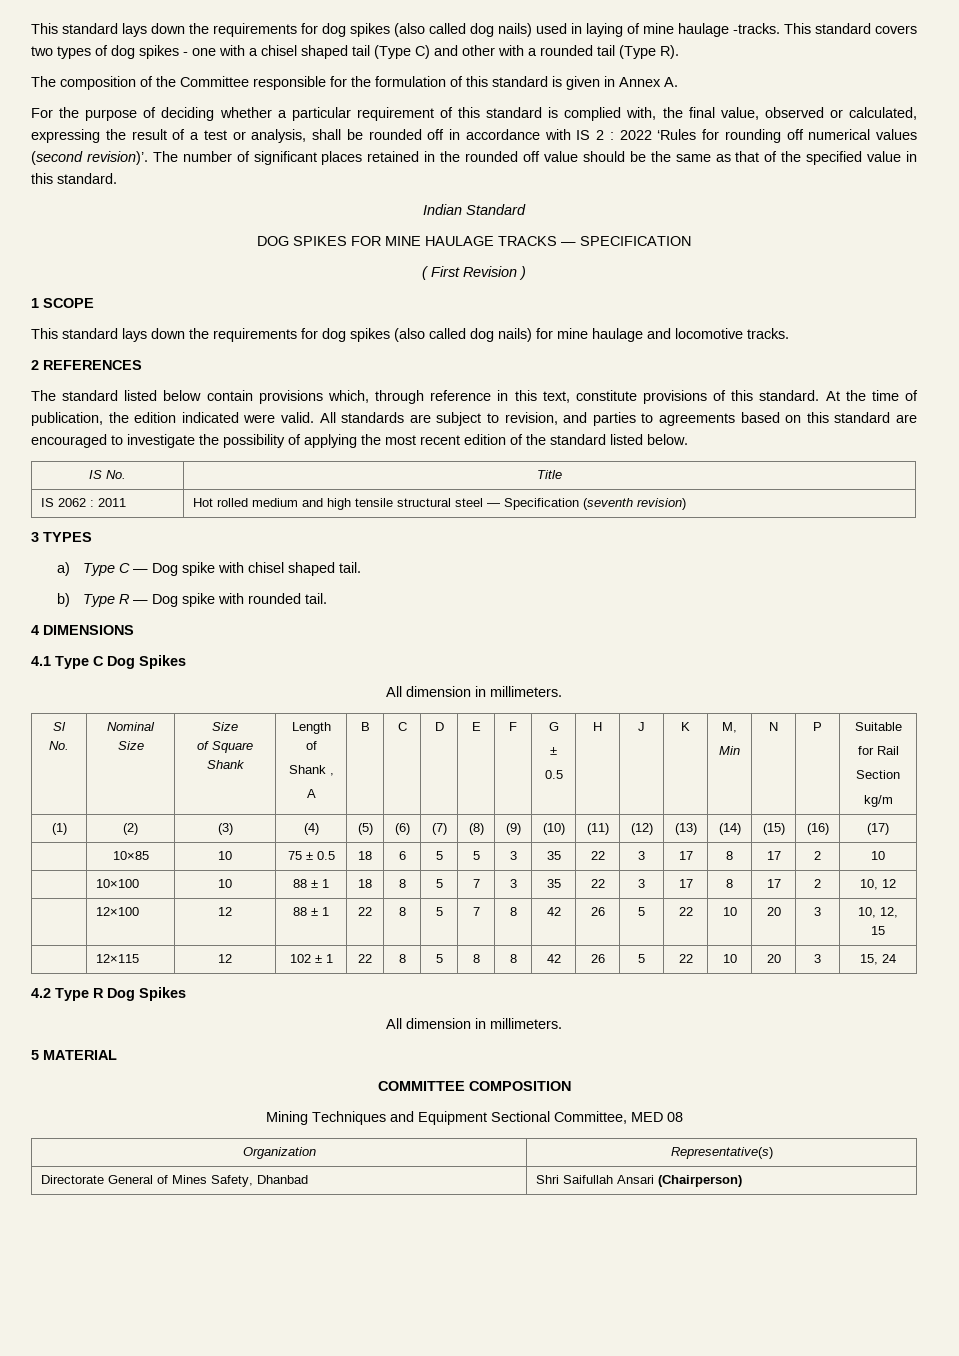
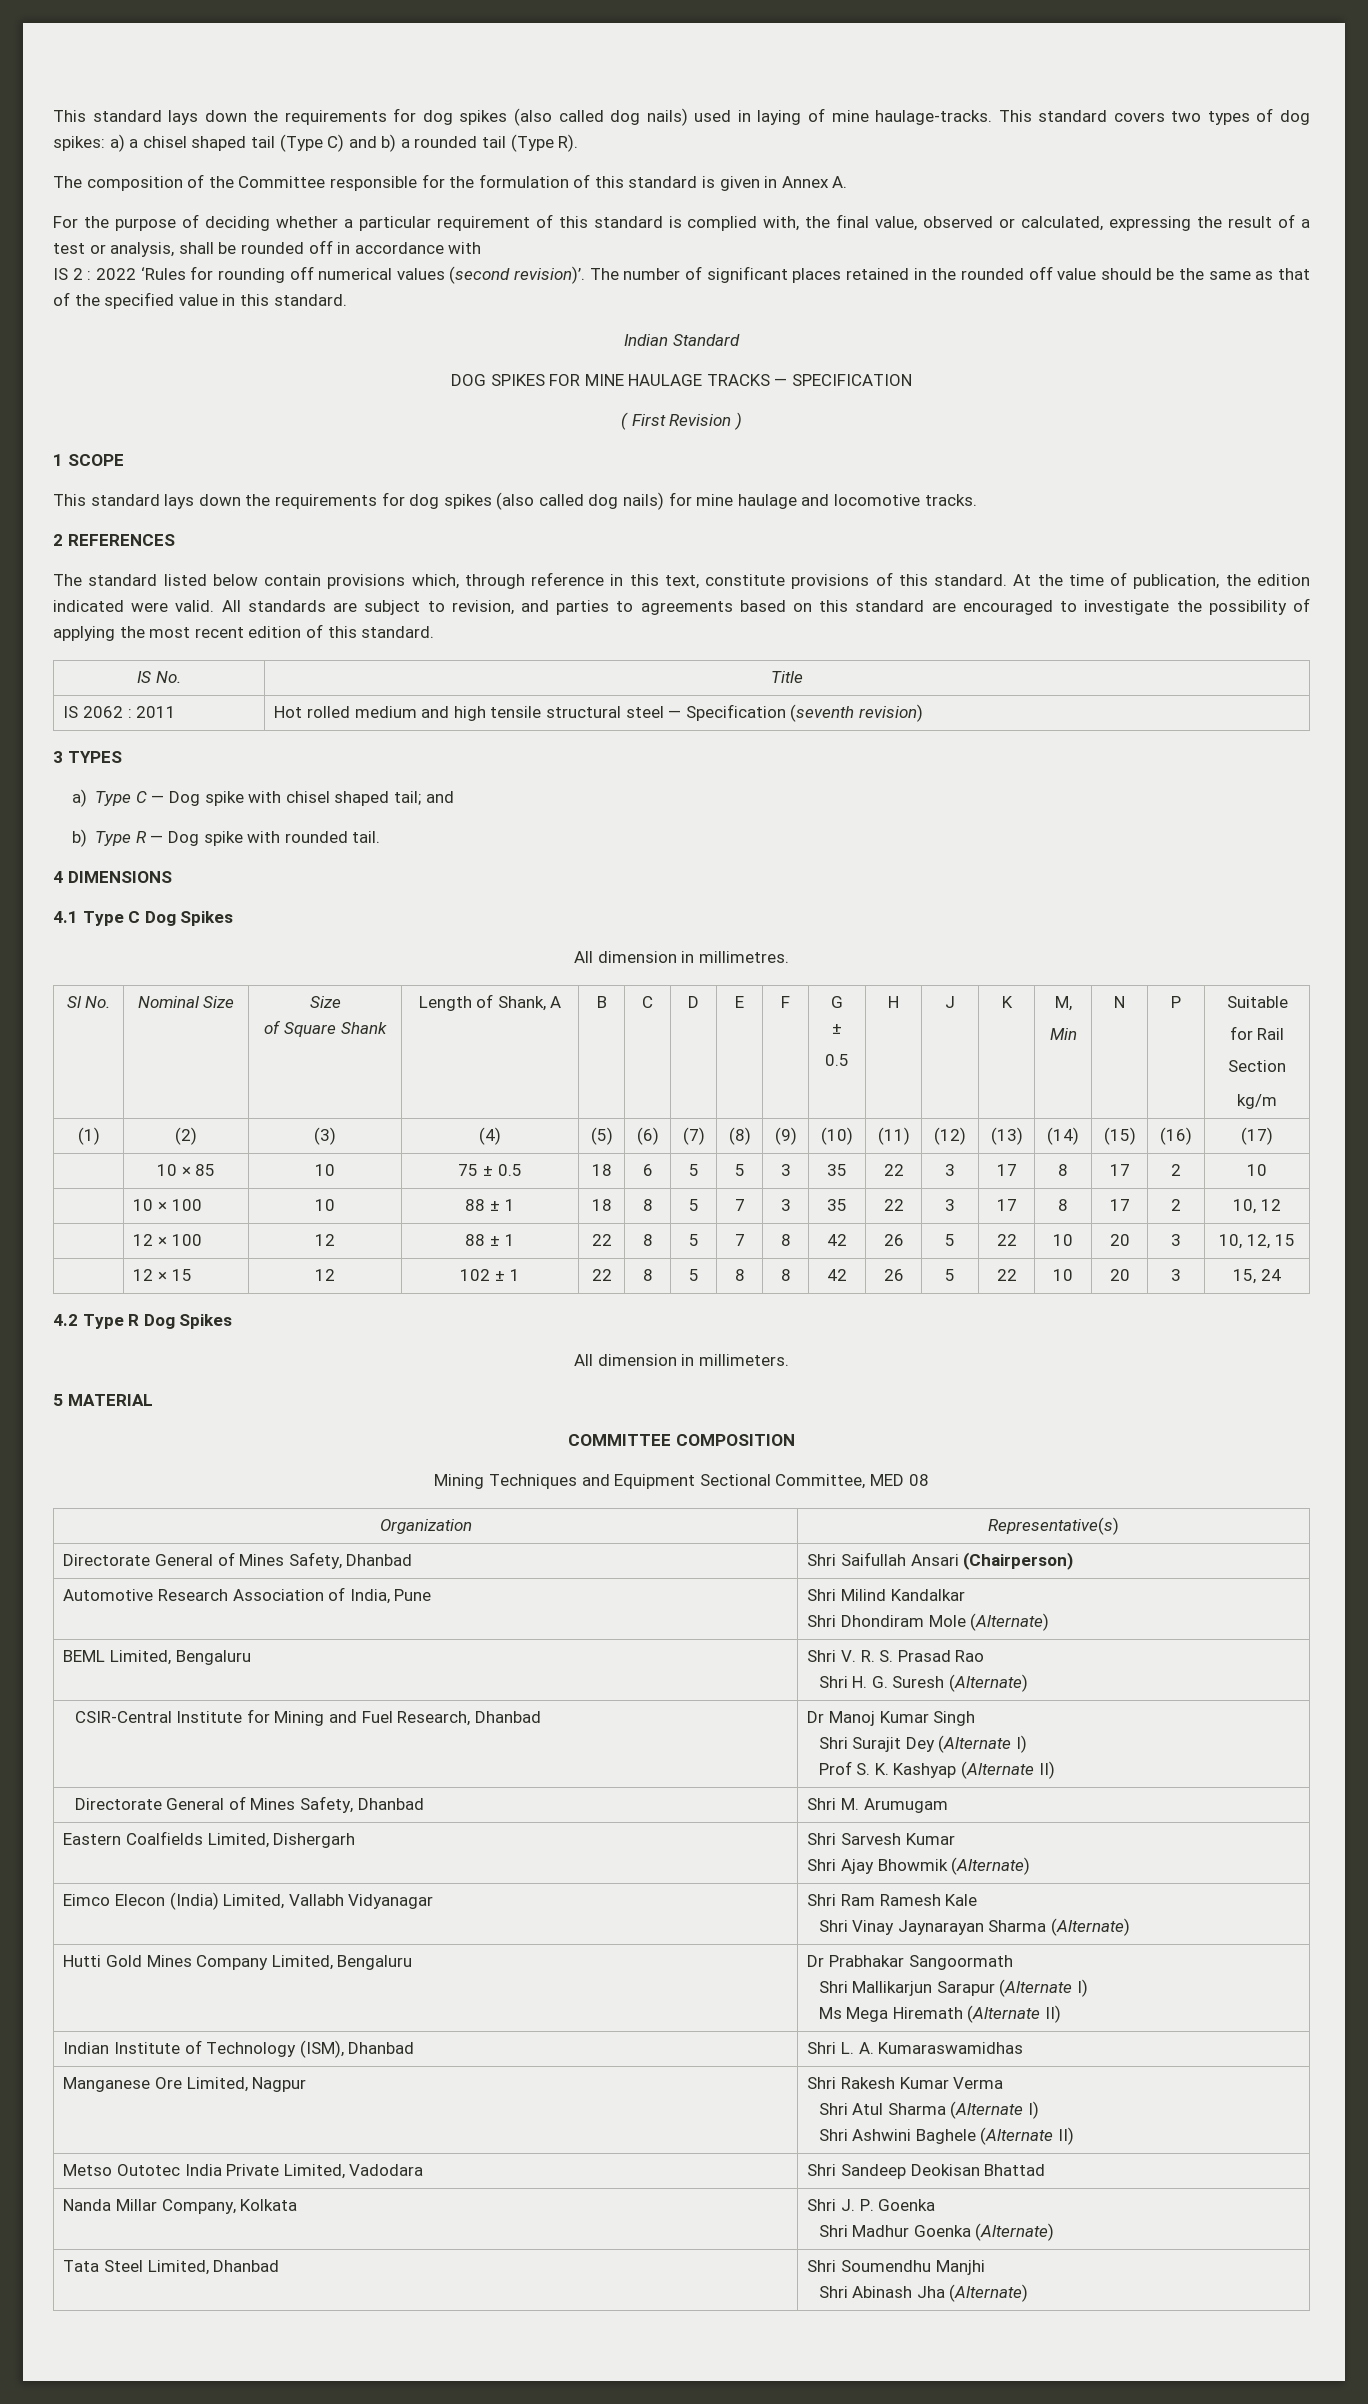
[678,23,780,37] haulage -tracks. -> [875,110,993,125] haulage-tracks.
[139,45,245,59] spikes - one with -> [53,134,125,152] spikes: a)
[462,45,524,56] other with -> [381,134,397,152] b)
(571, 134) none -> (482, 248) //
[526,434,688,445] the standard listed below. -> [327,626,435,638] this standard.
[338,562,361,573] tail. -> [393,791,454,805] tail; and
[490,686,562,697] millimeters. -> [698,951,789,963] millimetres.
[288,765,334,776] // Shank , // -> [497,996,546,1011] Shank,
[112,851,149,860] 10×85 -> [156,1164,216,1176] 10 × 85
[96,879,140,888] 10×100 -> [133,1199,202,1211] 10 × 100
[96,907,140,916] 12×100 -> [133,1234,202,1246] 12 × 100
[96,954,140,963] 12×115 -> [133,1269,192,1281] 12 × 15
(743, 1181) none -> [63,1587,432,1604] [807,1589,965,1601] [807,1613,1050,1631] [63,1650,251,1665] [807,1650,985,1662] [818,1674,1029,1692] [74,1709,541,1726] [807,1711,976,1726] [818,1735,1028,1753] [818,1761,1055,1779] [74,1796,424,1813] [807,1798,948,1813] [63,1831,356,1848] [807,1833,955,1845] [807,1857,1031,1875] [63,1892,434,1910] [807,1894,978,1906] [818,1918,1131,1936] [63,1955,413,1970] [807,1955,1013,1970] [818,1979,1089,1997] [818,2005,1062,2023] [63,2040,415,2058] [807,2042,1024,2054] [63,2077,307,2092] [807,2077,1004,2089] [818,2101,1040,2119] [818,2127,1075,2145] [63,2164,424,2179] [807,2164,1046,2179] [63,2199,298,2214] [807,2199,936,2211] [818,2223,1055,2241] [63,2260,280,2275] [807,2260,985,2275] [818,2284,1029,2302] // Automotive Research Association of India, Pune | Shri Milind Kandalkar // Shri Dhondiram Mole (Alternate) // BEML Limited, Bengaluru | Shri V. R. S. Prasad Rao // Shri H. G. Suresh (Alternate) // CSIR-Central Institute for Mining and Fuel Research, Dhanbad | Dr Manoj Kumar Singh // Shri Surajit Dey (Alternate I) // Prof S. K. Kashyap (Alternate II) // Directorate General of Mines Safety, Dhanbad | Shri M. Arumugam // Eastern Coalfields Limited, Dishergarh | Shri Sarvesh Kumar // Shri Ajay Bhowmik (Alternate) // Eimco Elecon (India) Limited, Vallabh Vidyanagar | Shri Ram Ramesh Kale // Shri Vinay Jaynarayan Sharma (Alternate) // Hutti Gold Mines Company Limited, Bengaluru | Dr Prabhakar Sangoormath // Shri Mallikarjun Sarapur (Alternate I) // Ms Mega Hiremath (Alternate II) // Indian Institute of Technology (ISM), Dhanbad | Shri L. A. Kumaraswamidhas // Manganese Ore Limited, Nagpur | Shri Rakesh Kumar Verma // Shri Atul Sharma (Alternate I) // Shri Ashwini Baghele (Alternate II) // Metso Outotec India Private Limited, Vadodara | Shri Sandeep Deokisan Bhattad // Nanda Millar Company, Kolkata | Shri J. P. Goenka // Shri Madhur Goenka (Alternate) // Tata Steel Limited, Dhanbad | Shri Soumendhu Manjhi // Shri Abinash Jha (Alternate)

